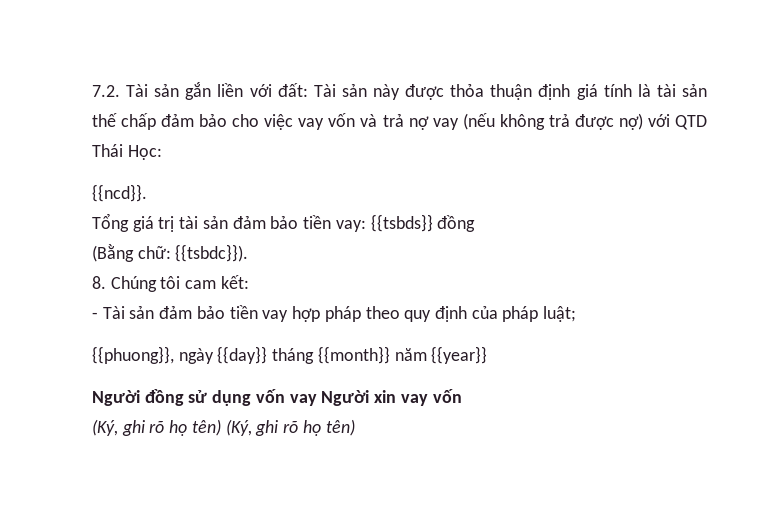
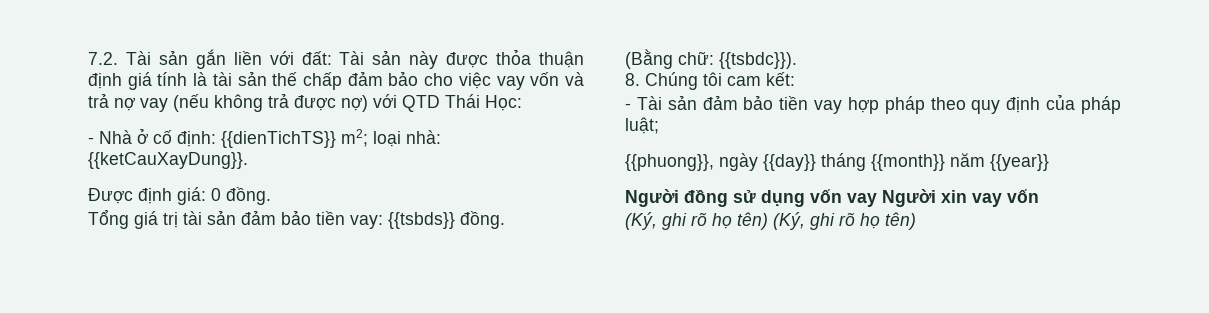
[92,184,147,202] {{ncd}}. -> [88,128,441,148] [88,152,248,169] [88,187,271,205] - Nhà ở cố định: {{dienTichTS}} m2; loại nhà: {{ketCauXayDung}}. // Được định giá: 0 đồng.
[437,215,476,232] đồng -> [460,211,505,229] đồng.

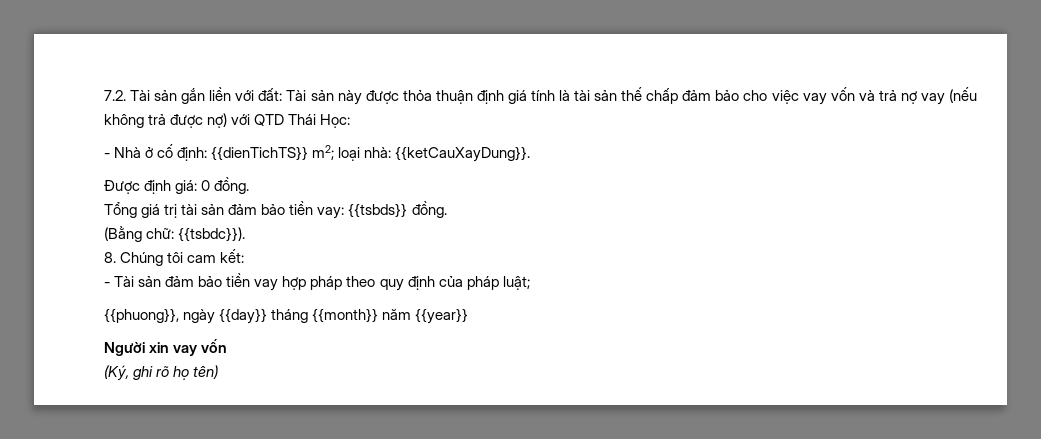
[684,189,936,207] đồng sử dụng vốn vay Người -> (145, 349) none
[773,212,916,230] (Ký, ghi rõ họ tên) -> (219, 372) none

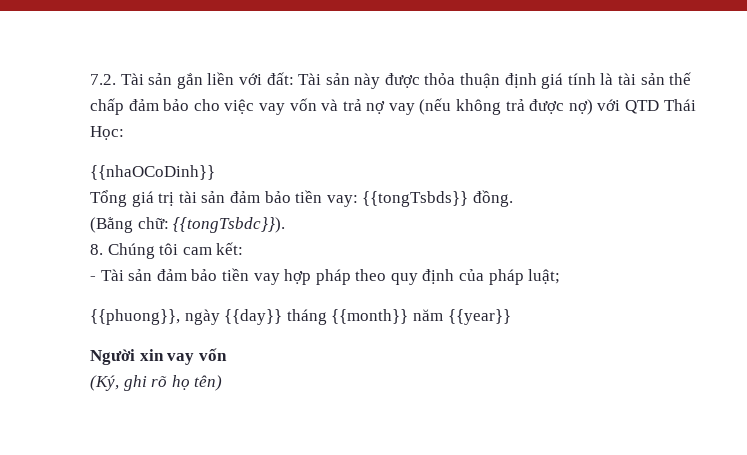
[104,144,531,162] [104,177,250,194] - Nhà ở cố định: {{dienTichTS}} m2; loại nhà: {{ketCauXayDung}}. // Được định giá: 0 đồng. -> [90,165,215,180] {{nhaOCoDinh}}
[348,203,408,218] {{tsbds}} -> [362,191,469,207] {{tongTsbds}}
[178,227,246,242] {{tsbdc}}). -> [173,217,286,233] {{tongTsbdc}}).

